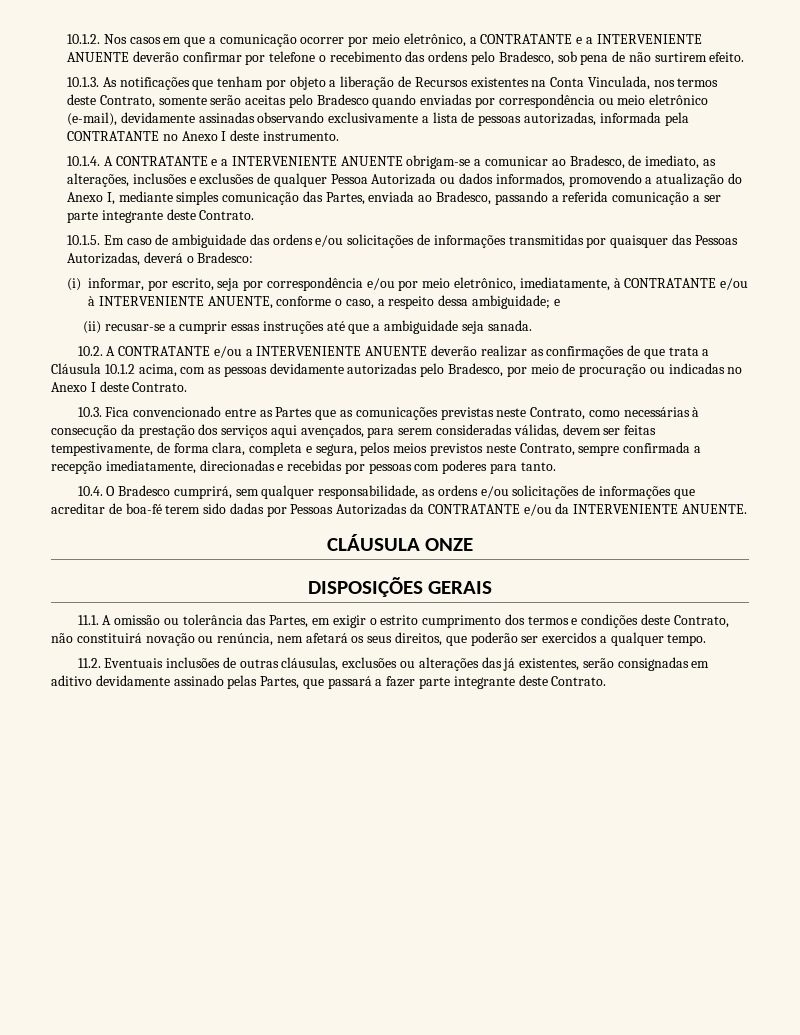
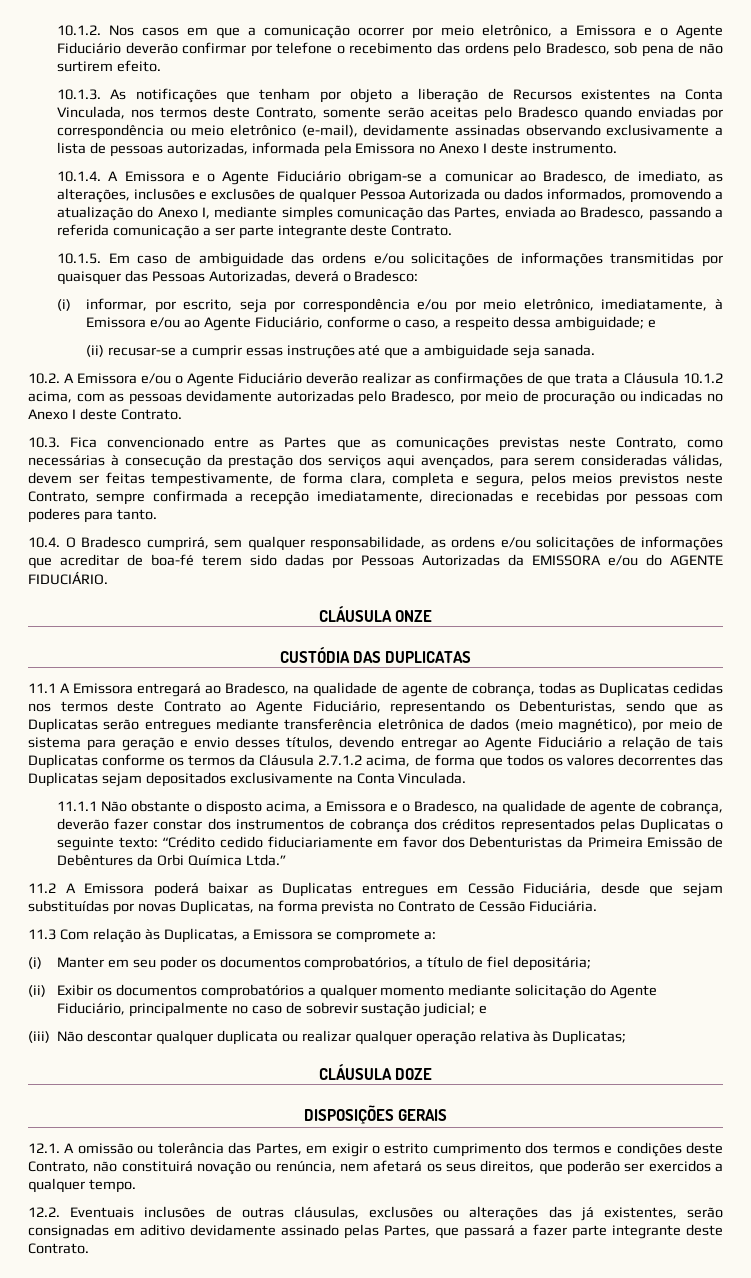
[480,34,702,44] [66,52,129,62] CONTRATANTE e a INTERVENIENTE ANUENTE -> [575,25,724,39] [56,42,121,54] Emissora e o Agente Fiduciário
[66,131,159,141] CONTRATANTE -> [355,143,416,154] Emissora
[115,156,403,166] CONTRATANTE e a INTERVENIENTE ANUENTE -> [124,170,341,185] Emissora e o Agente Fiduciário
[624,278,749,290] [87,296,273,309] CONTRATANTE e/ou à INTERVENIENTE ANUENTE, -> [85,316,323,331] Emissora e/ou ao Agente Fiduciário,
[118,346,428,358] CONTRATANTE e/ou a INTERVENIENTE ANUENTE -> [77,372,302,387] Emissora e/ou o Agente Fiduciário
[427,503,747,516] [326,534,474,551] CONTRATANTE e/ou da INTERVENIENTE ANUENTE. // CLÁUSULA ONZE -> [532,554,723,566] [28,571,108,585] [318,606,433,622] [279,647,472,663] [28,682,724,697] [28,700,724,715] [28,718,723,733] [28,736,724,751] [28,754,724,769] [28,772,467,787] [56,800,723,815] [56,818,723,833] [56,836,724,851] [56,854,286,866] [28,882,724,897] [28,900,598,915] [28,928,437,943] [28,956,592,971] [28,984,658,999] [56,1002,488,1017] [28,1030,627,1045] [318,1064,433,1080] EMISSORA e/ou do AGENTE FIDUCIÁRIO. // CLÁUSULA ONZE // CUSTÓDIA DAS DUPLICATAS // 11.1 A Emissora entregará ao Bradesco, na qualidade de agente de cobrança, todas as Duplicatas cedidas nos termos deste Contrato ao Agente Fiduciário, representando os Debenturistas, sendo que as Duplicatas serão entregues mediante transferência eletrônica de dados (meio magnético), por meio de sistema para geração e envio desses títulos, devendo entregar ao Agente Fiduciário a relação de tais Duplicatas conforme os termos da Cláusula 2.7.1.2 acima, de forma que todos os valores decorrentes das Duplicatas sejam depositados exclusivamente na Conta Vinculada. // 11.1.1 Não obstante o disposto acima, a Emissora e o Bradesco, na qualidade de agente de cobrança, deverão fazer constar dos instrumentos de cobrança dos créditos representados pelas Duplicatas o seguinte texto: “Crédito cedido fiduciariamente em favor dos Debenturistas da Primeira Emissão de Debêntures da Orbi Química Ltda.” // 11.2 A Emissora poderá baixar as Duplicatas entregues em Cessão Fiduciária, desde que sejam substituídas por novas Duplicatas, na forma prevista no Contrato de Cessão Fiduciária. // 11.3 Com relação às Duplicatas, a Emissora se compromete a: // (i) Manter em seu poder os documentos comprobatórios, a título de fiel depositária; // (ii) Exibir os documentos comprobatórios a qualquer momento mediante solicitação do Agente Fiduciário, principalmente no caso de sobrevir sustação judicial; e // (iii) Não descontar qualquer duplicata ou realizar qualquer operação relativa às Duplicatas; // CLÁUSULA DOZE
[77,615,99,625] 11.1. -> [28,1143,60,1153] 12.1.
[77,658,101,668] 11.2. -> [28,1207,60,1217] 12.2.

